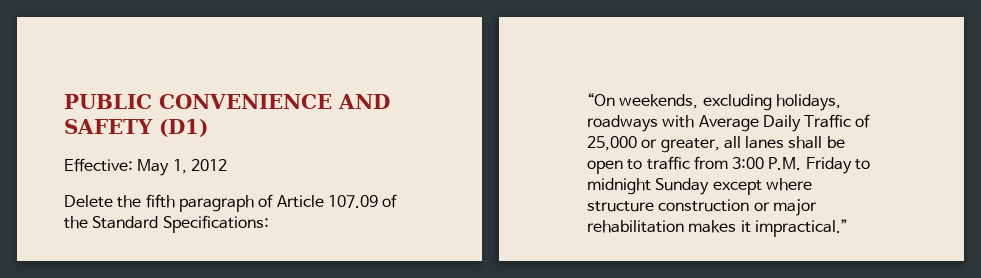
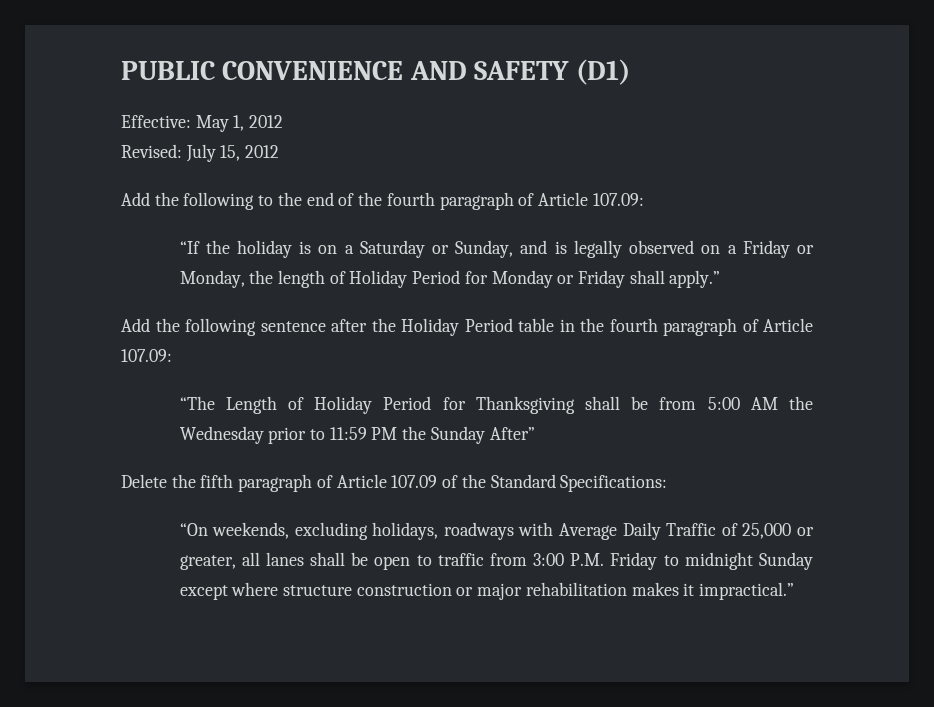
(227, 165) none -> [121,144,280,162] [121,192,644,210] [179,240,815,258] [179,270,721,288] [121,318,813,336] [121,349,172,362] [179,396,813,414] [179,426,535,444] // Revised: July 15, 2012 // Add the following to the end of the fourth paragraph of Article 107.09: // “If the holiday is on a Saturday or Sunday, and is legally observed on a Friday or Monday, the length of Holiday Period for Monday or Friday shall apply.” // Add the following sentence after the Holiday Period table in the fourth paragraph of Article 107.09: // “The Length of Holiday Period for Thanksgiving shall be from 5:00 AM the Wednesday prior to 11:59 PM the Sunday After”

